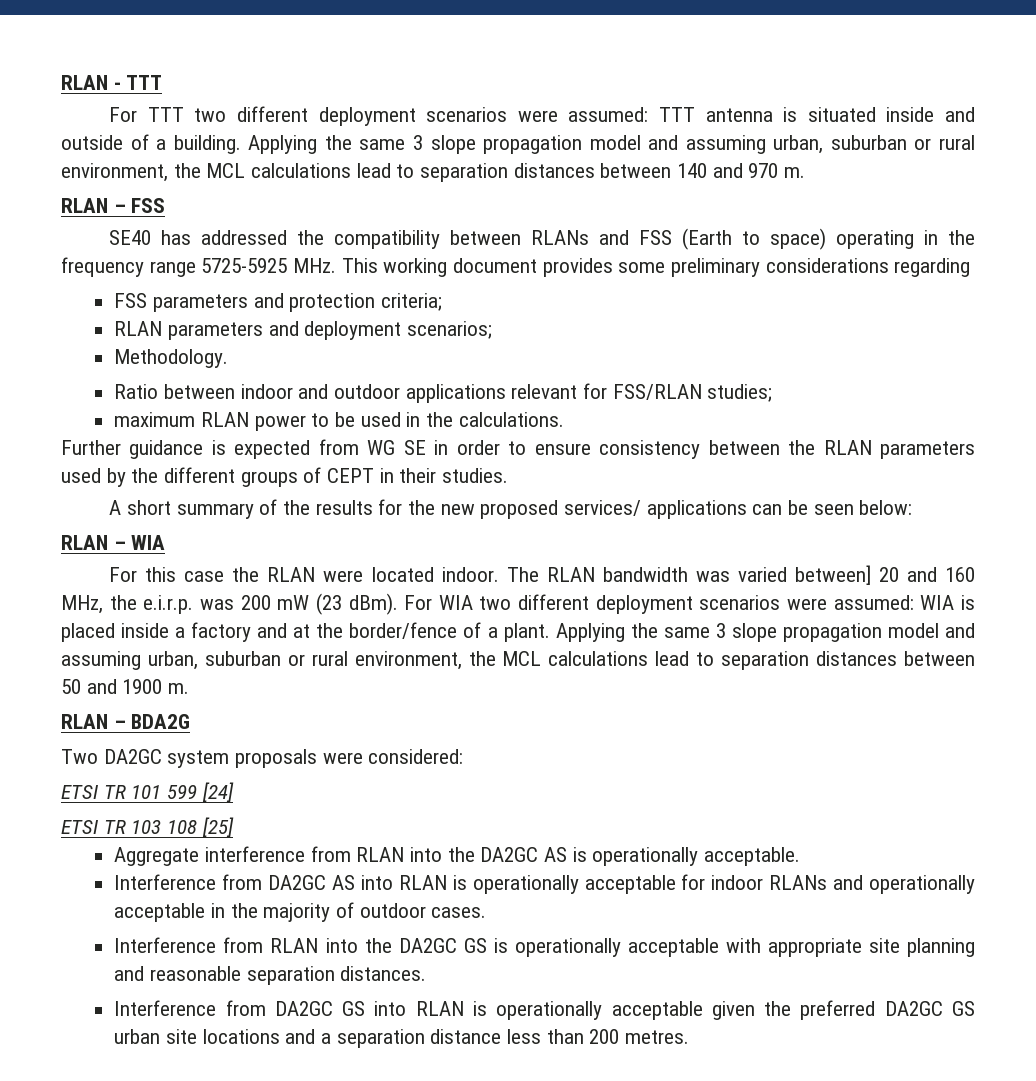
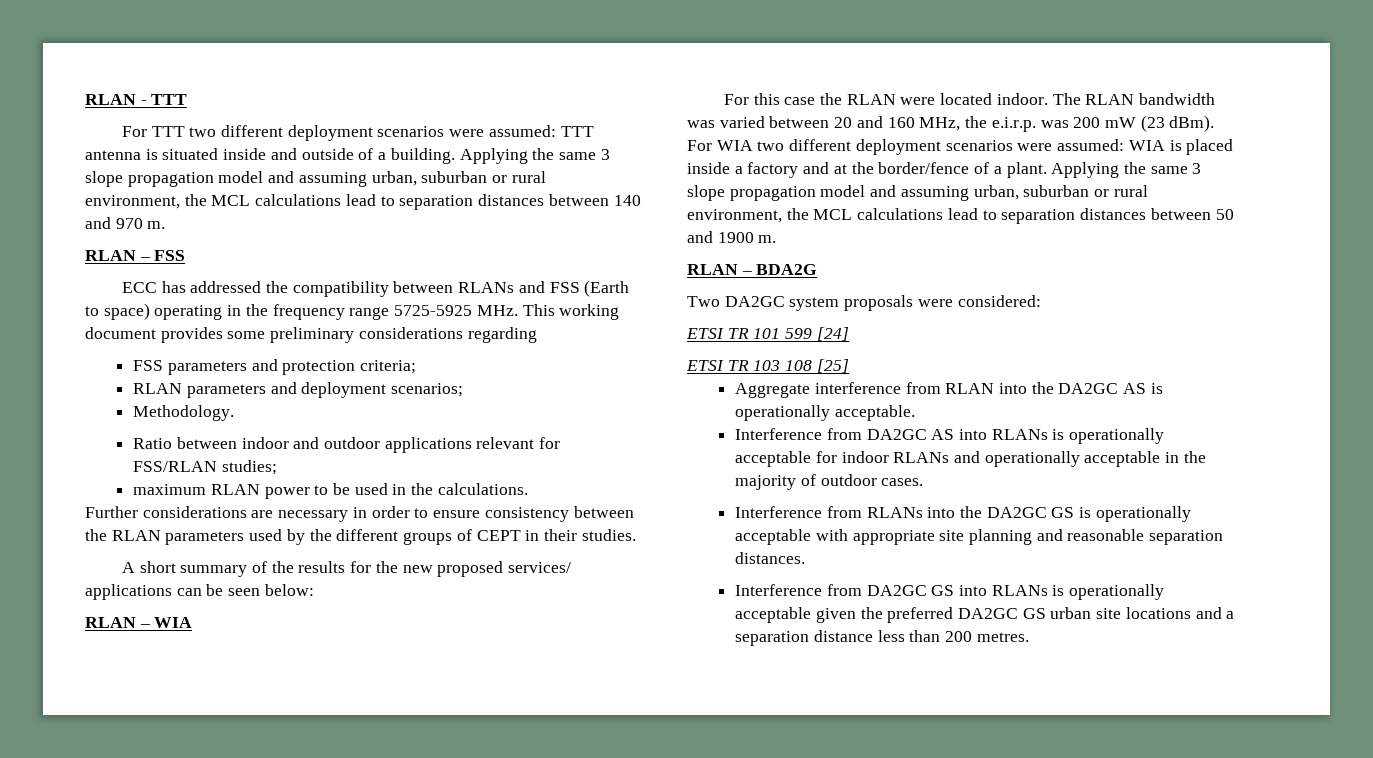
[109,230,152,245] SE40 -> [121,282,157,293] ECC
[129,439,426,459] guidance is expected from WG SE -> [142,506,349,522] considerations are necessary
[794,565,871,585] between] -> [769,116,830,128] between
[398,875,447,890] RLAN -> [991,429,1048,440] RLANs
[270,938,319,953] RLAN -> [866,507,923,518] RLANs
[415,1001,464,1016] RLAN -> [991,585,1048,596] RLANs

